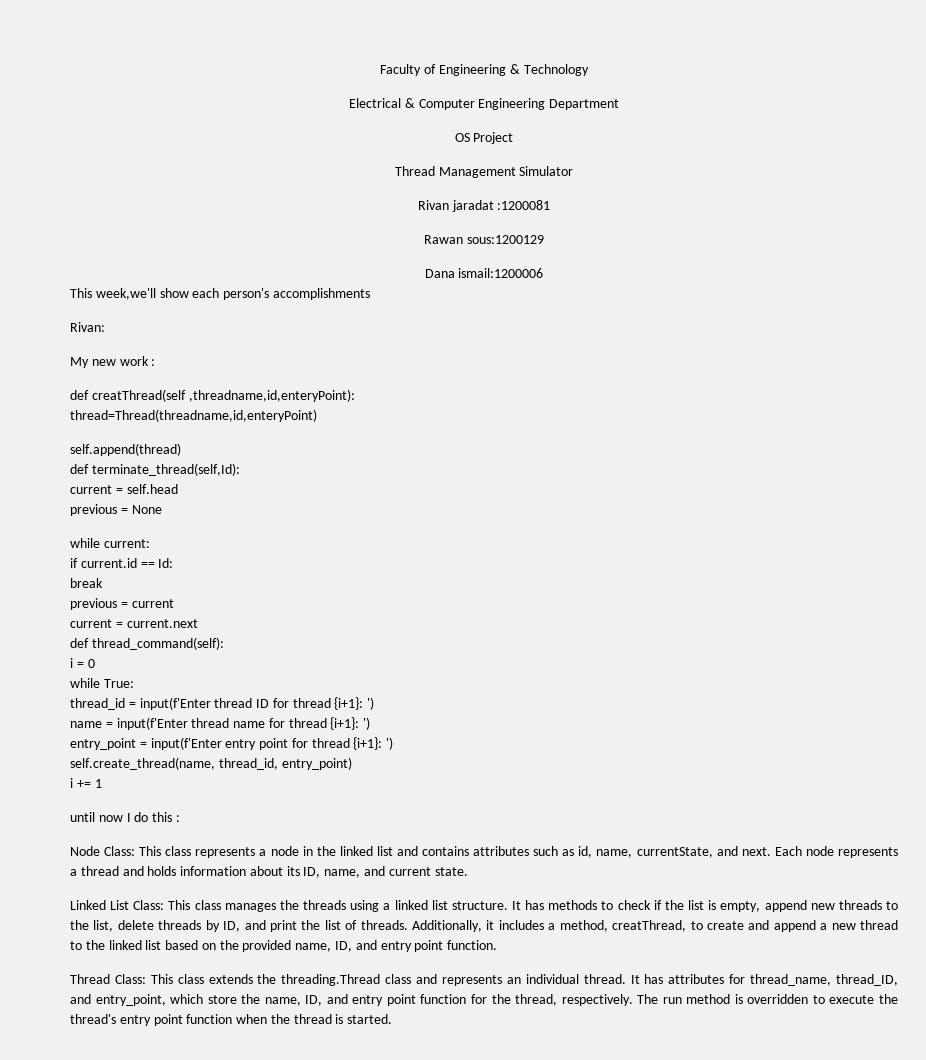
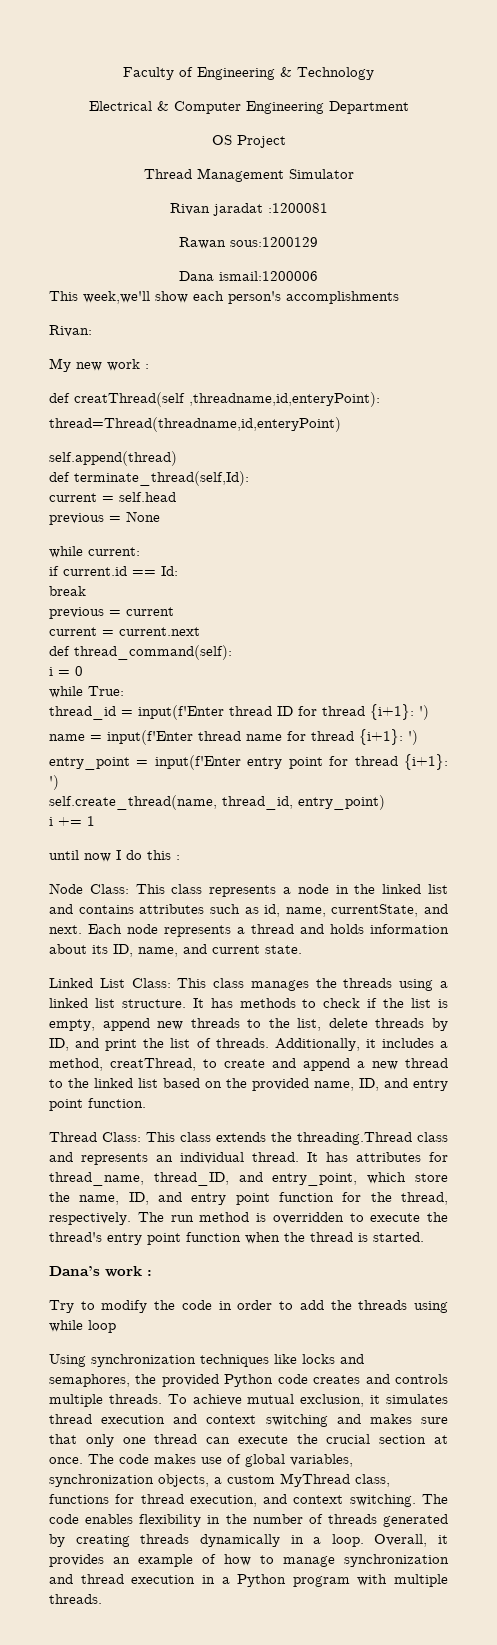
(393, 1019) none -> [49,1266,152,1277] [49,1300,448,1313] [49,1320,116,1333] [49,1354,364,1367] [49,1374,448,1387] [49,1394,448,1407] [49,1414,449,1427] [49,1434,448,1447] [49,1454,353,1467] [49,1473,390,1487] [49,1494,448,1507] [49,1514,448,1527] [49,1534,448,1547] [49,1554,449,1567] [49,1574,448,1587] [49,1594,102,1604] // Dana’s work : // Try to modify the code in order to add the threads using while loop // Using synchronization techniques like locks and semaphores, the provided Python code creates and controls multiple threads. To achieve mutual exclusion, it simulates thread execution and context switching and makes sure that only one thread can execute the crucial section at once. The code makes use of global variables, synchronization objects, a custom MyThread class, functions for thread execution, and context switching. The code enables flexibility in the number of threads generated by creating threads dynamically in a loop. Overall, it provides an example of how to manage synchronization and thread execution in a Python program with multiple threads.

